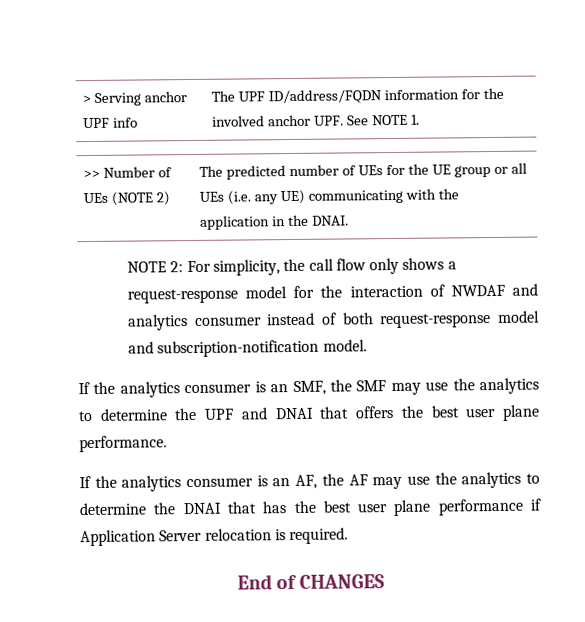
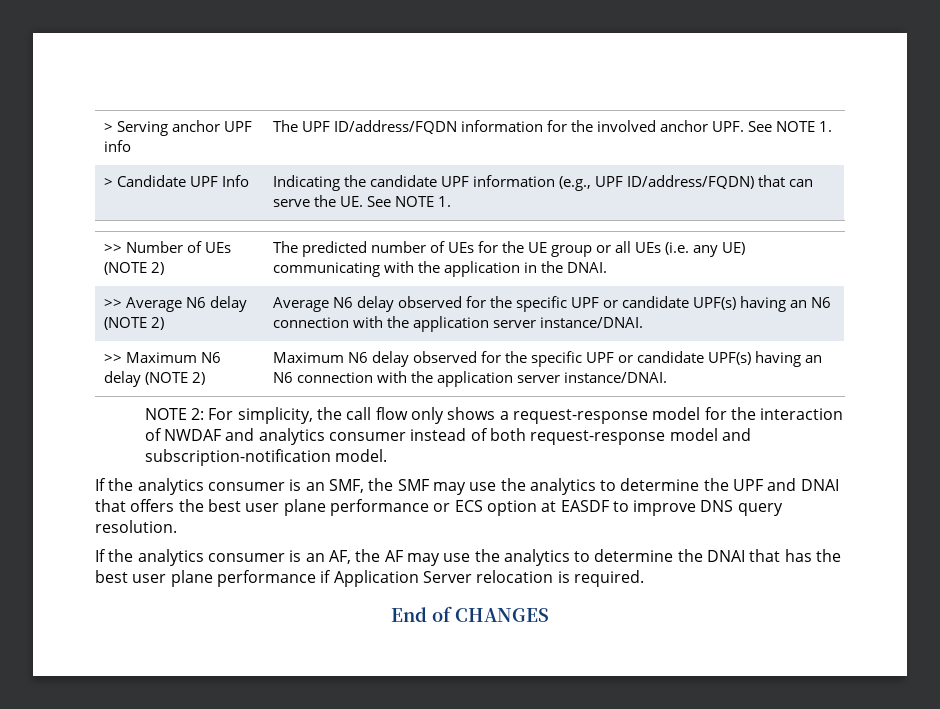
(421, 119) none -> [104,175,250,187] [273,175,814,191] [273,195,452,207] // > Candidate UPF Info | Indicating the candidate UPF information (e.g., UPF ID/address/FQDN) that can serve the UE. See NOTE 1.
(350, 220) none -> [104,296,248,312] [104,317,165,330] [273,296,832,312] [273,316,644,332] [104,352,222,363] [104,371,206,387] [273,351,823,367] [273,371,668,387] // >> Average N6 delay (NOTE 2) | Average N6 delay observed for the specific UPF or candidate UPF(s) having an N6 connection with the application server instance/DNAI. // >> Maximum N6 delay (NOTE 2) | Maximum N6 delay observed for the specific UPF or candidate UPF(s) having an N6 connection with the application server instance/DNAI.
[79,435,167,453] performance. -> [329,499,783,516] [95,520,177,533] performance or ECS option at EASDF to improve DNS query resolution.

